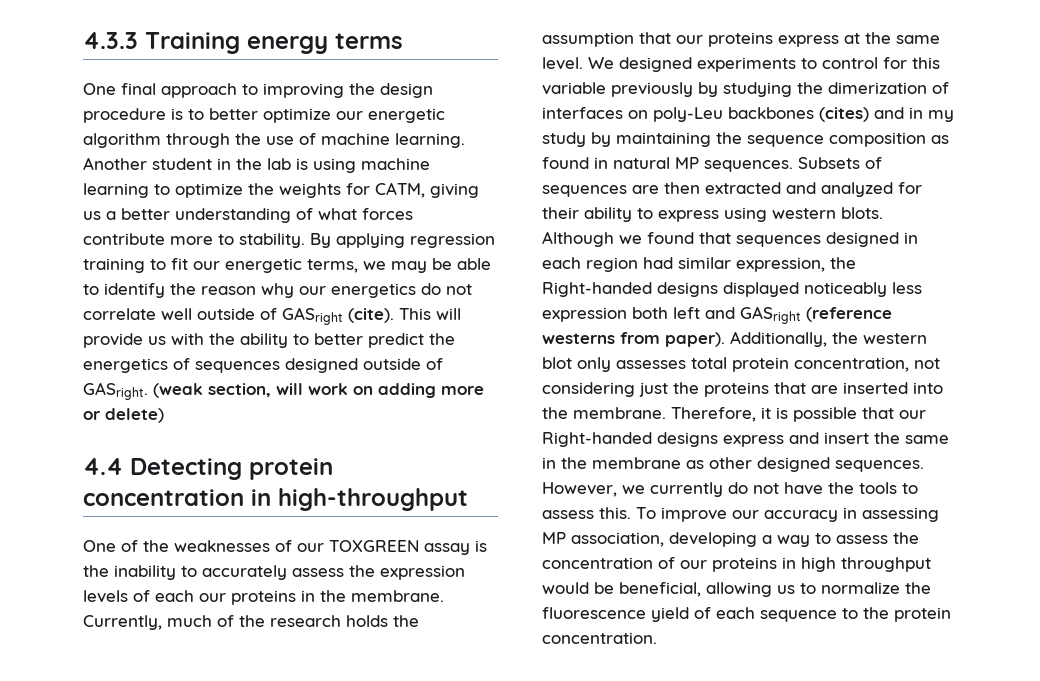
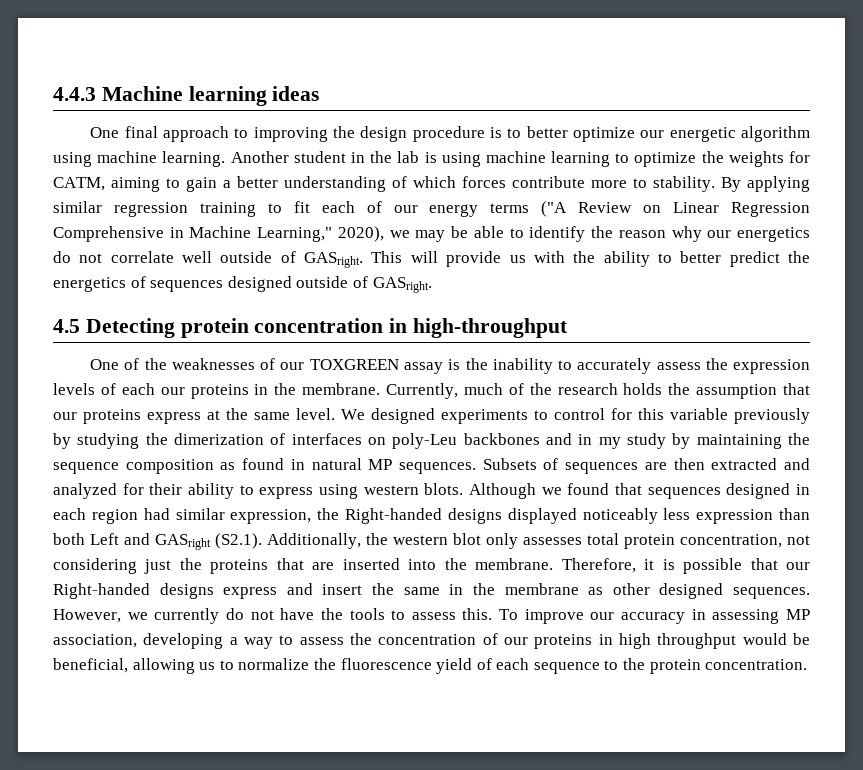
[83,32,403,54] 4.3.3 Training energy terms -> [53,86,320,106] 4.4.3 Machine learning ideas
[166,133,316,148] through the use of -> [53,152,92,167] using
[430,183,479,198] [83,211,101,220] giving us -> [111,177,217,192] aiming to gain
[318,208,357,220] what -> [413,176,456,188] which
(405, 240) none -> [53,201,102,213] similar
[193,258,358,273] our energetic terms, -> [321,201,811,217] [53,226,384,242] each of our energy terms ("A Review on Linear Regression Comprehensive in Machine Learning," 2020),
[282,307,394,325] GASright (cite). -> [304,252,364,268] GASright.
[153,383,484,398] [83,408,164,423] [83,458,123,475] (weak section, will work on adding more or delete) // 4.4 -> [53,319,80,333] // 4.5
[819,107,869,122] (cites) -> (540, 439) none
[632,306,892,324] [542,332,725,347] both left and GASright (reference westerns from paper). -> [779,508,811,520] [53,533,262,550] than both Left and GASright (S2.1).

